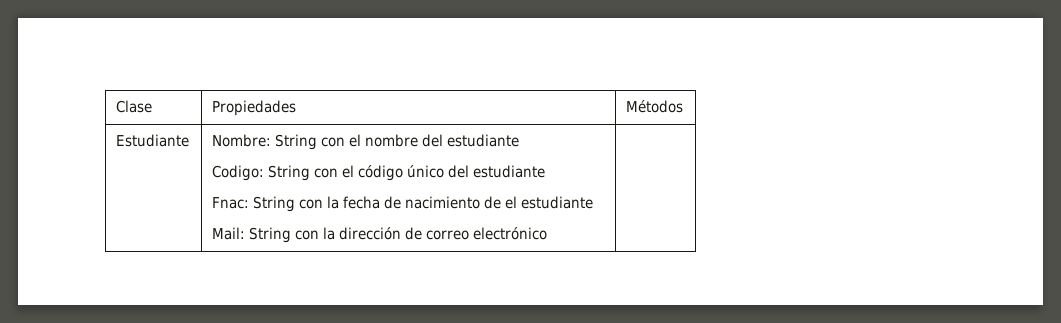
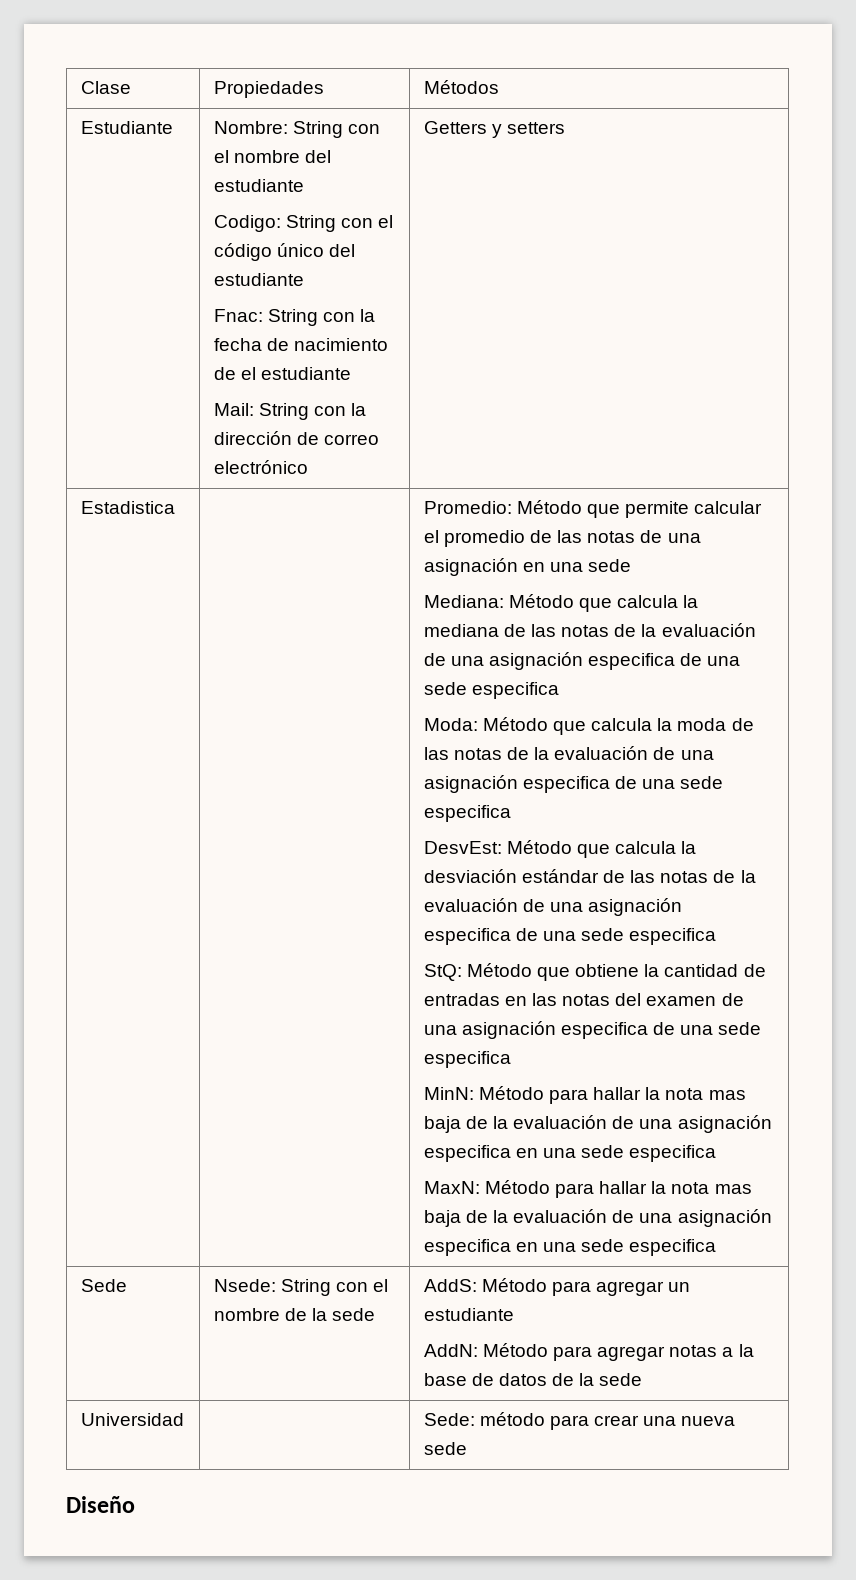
(548, 233) none -> [423,121,566,138] [80,501,175,514] [423,500,763,518] [423,530,701,547] [423,558,632,576] [423,594,699,612] [423,623,756,637] [423,652,741,670] [423,682,559,699] [423,717,754,735] [423,746,714,760] [423,775,724,793] [423,805,511,822] [423,840,697,858] [423,869,756,883] [423,898,683,916] [423,928,717,945] [423,963,766,981] [423,993,744,1006] [423,1021,762,1039] [423,1051,511,1068] [423,1086,746,1104] [423,1115,772,1133] [423,1145,717,1162] [423,1180,752,1198] [423,1209,772,1227] [423,1239,717,1256] [80,1279,127,1292] [213,1279,389,1296] [213,1308,376,1321] [423,1278,691,1296] [423,1308,514,1321] [423,1343,754,1361] [423,1373,643,1386] [80,1413,184,1426] [423,1412,736,1430] [423,1442,467,1455] [66,1496,135,1513] Getters y setters // Estadistica | | Promedio: Método que permite calcular el promedio de las notas de una asignación en una sede // Mediana: Método que calcula la mediana de las notas de la evaluación de una asignación especifica de una sede especifica // Moda: Método que calcula la moda de las notas de la evaluación de una asignación especifica de una sede especifica // DesvEst: Método que calcula la desviación estándar de las notas de la evaluación de una asignación especifica de una sede especifica // StQ: Método que obtiene la cantidad de entradas en las notas del examen de una asignación especifica de una sede especifica // MinN: Método para hallar la nota mas baja de la evaluación de una asignación especifica en una sede especifica // MaxN: Método para hallar la nota mas baja de la evaluación de una asignación especifica en una sede especifica // Sede | Nsede: String con el nombre de la sede | AddS: Método para agregar un estudiante // AddN: Método para agregar notas a la base de datos de la sede // Universidad | | Sede: método para crear una nueva sede // Diseño

